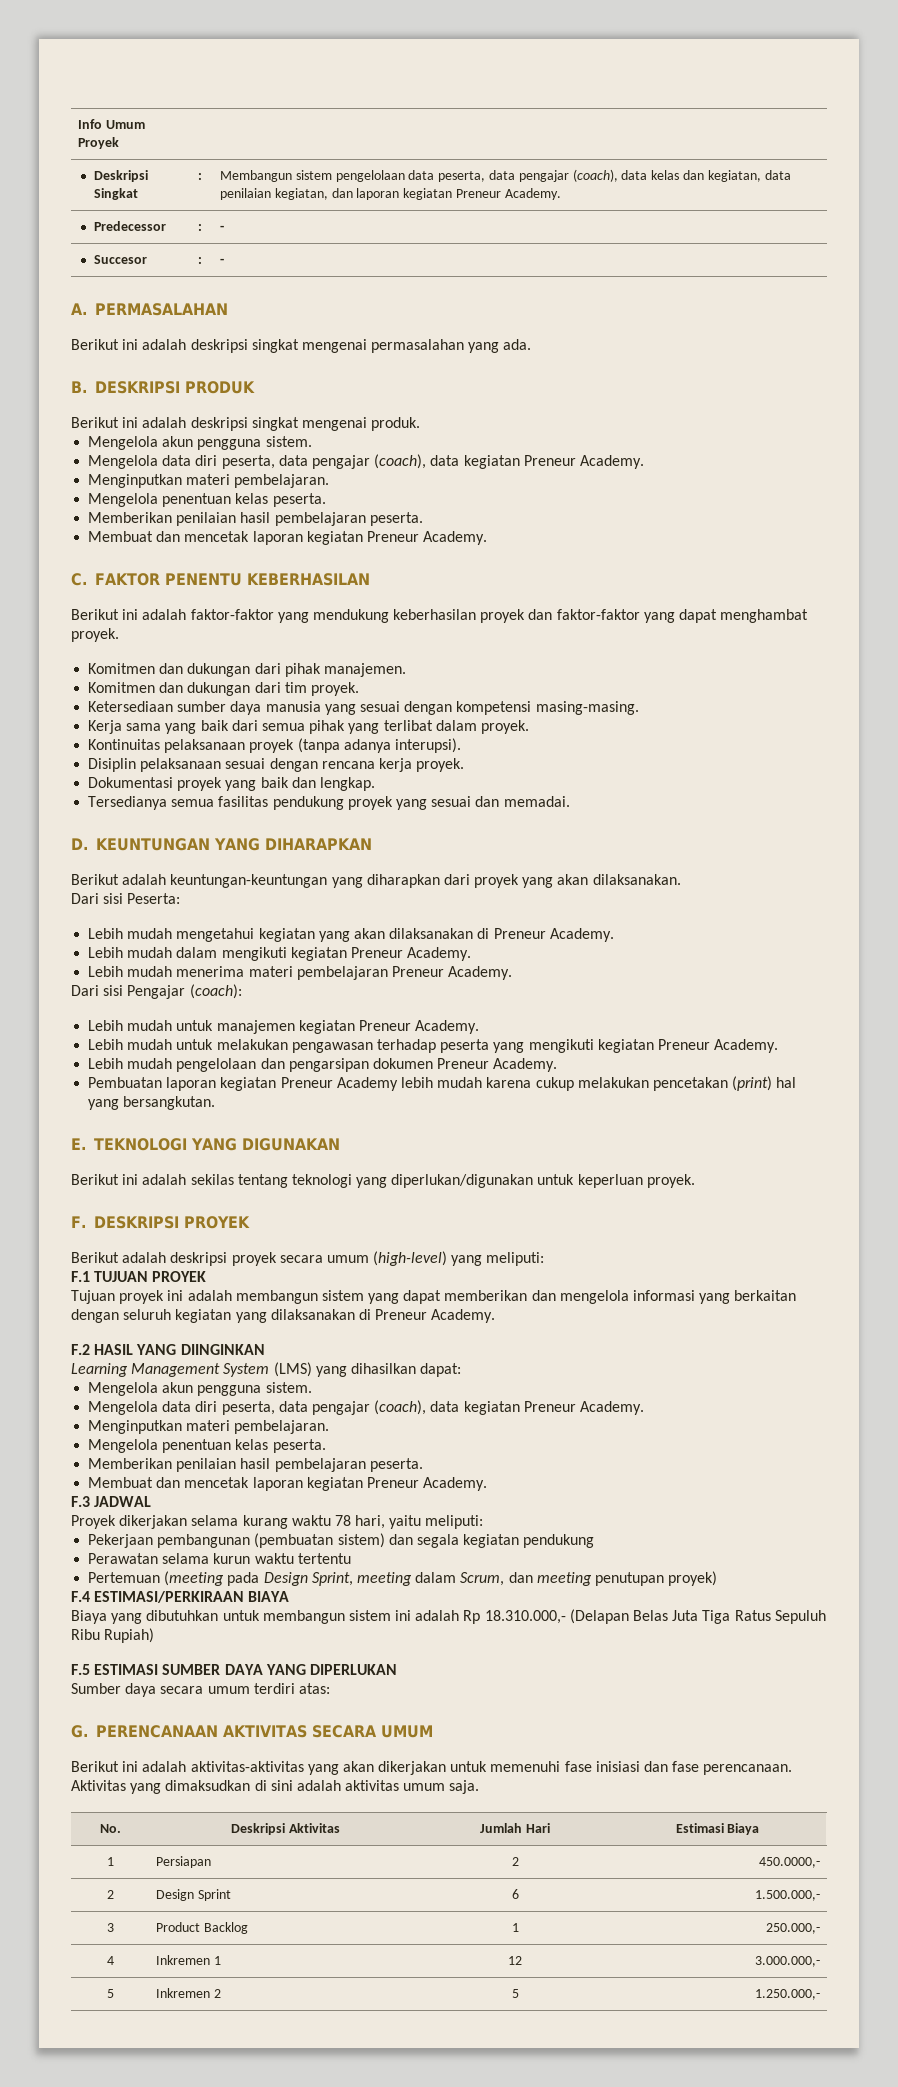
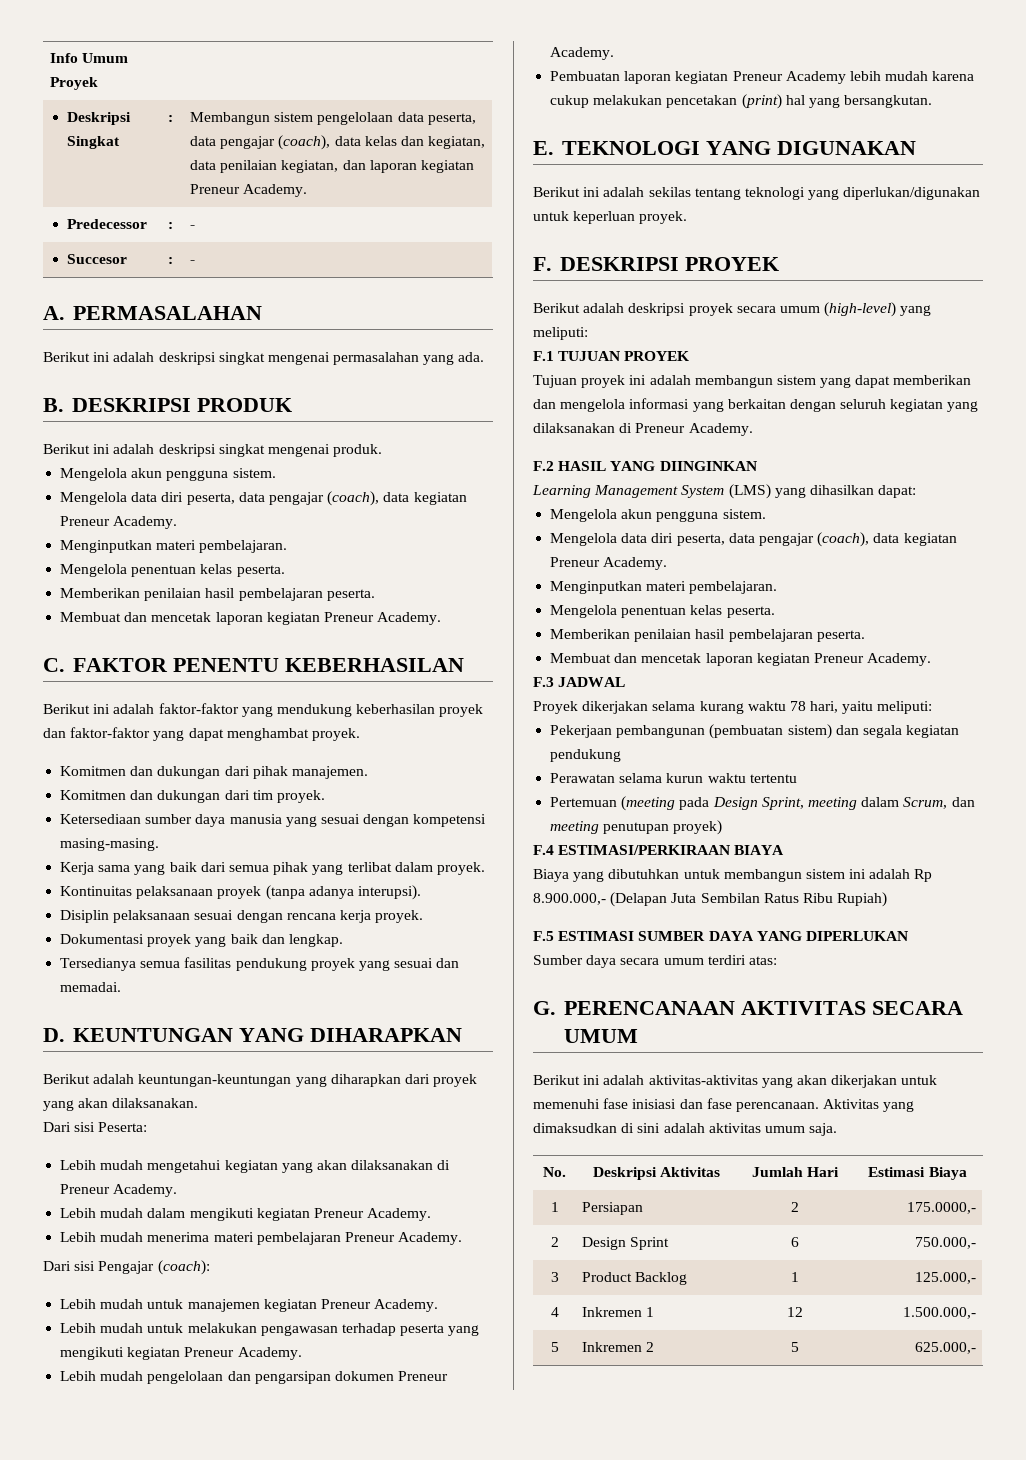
[484,1609,826,1624] 18.310.000,- (Delapan Belas Juta Tiga Ratus Sepuluh -> [533,892,799,907] 8.900.000,- (Delapan Juta Sembilan Ratus
[758,1857,820,1868] 450.0000,- -> [907,1202,977,1214] 175.0000,-
[754,1890,820,1901] 1.500.000,- -> [915,1237,977,1249] 750.000,-
[765,1923,820,1934] 250.000,- -> [915,1272,977,1284] 125.000,-
[754,1956,820,1967] 3.000.000,- -> [903,1307,977,1319] 1.500.000,-
[754,1989,820,2000] 1.250.000,- -> [915,1342,977,1354] 625.000,-

